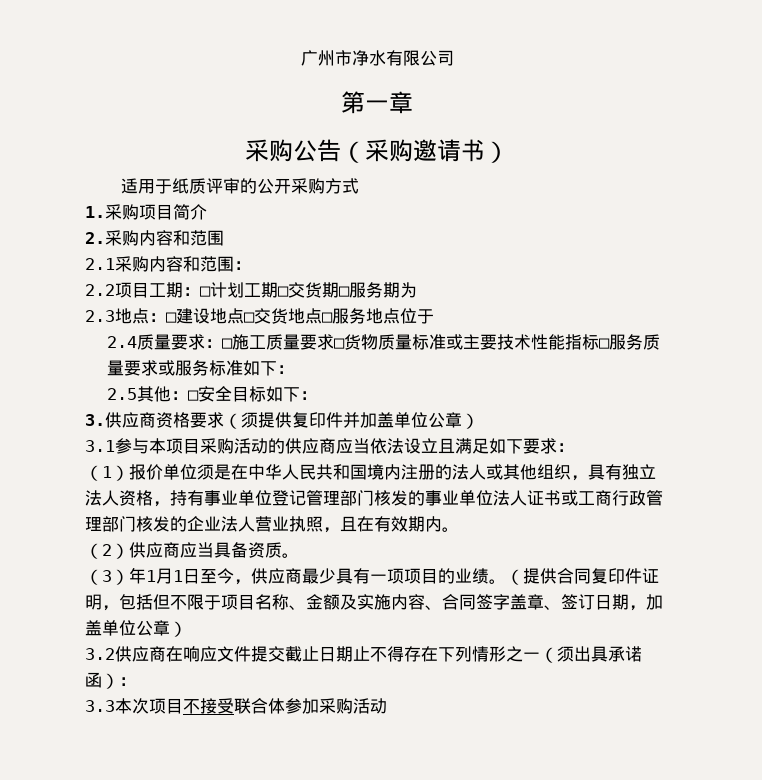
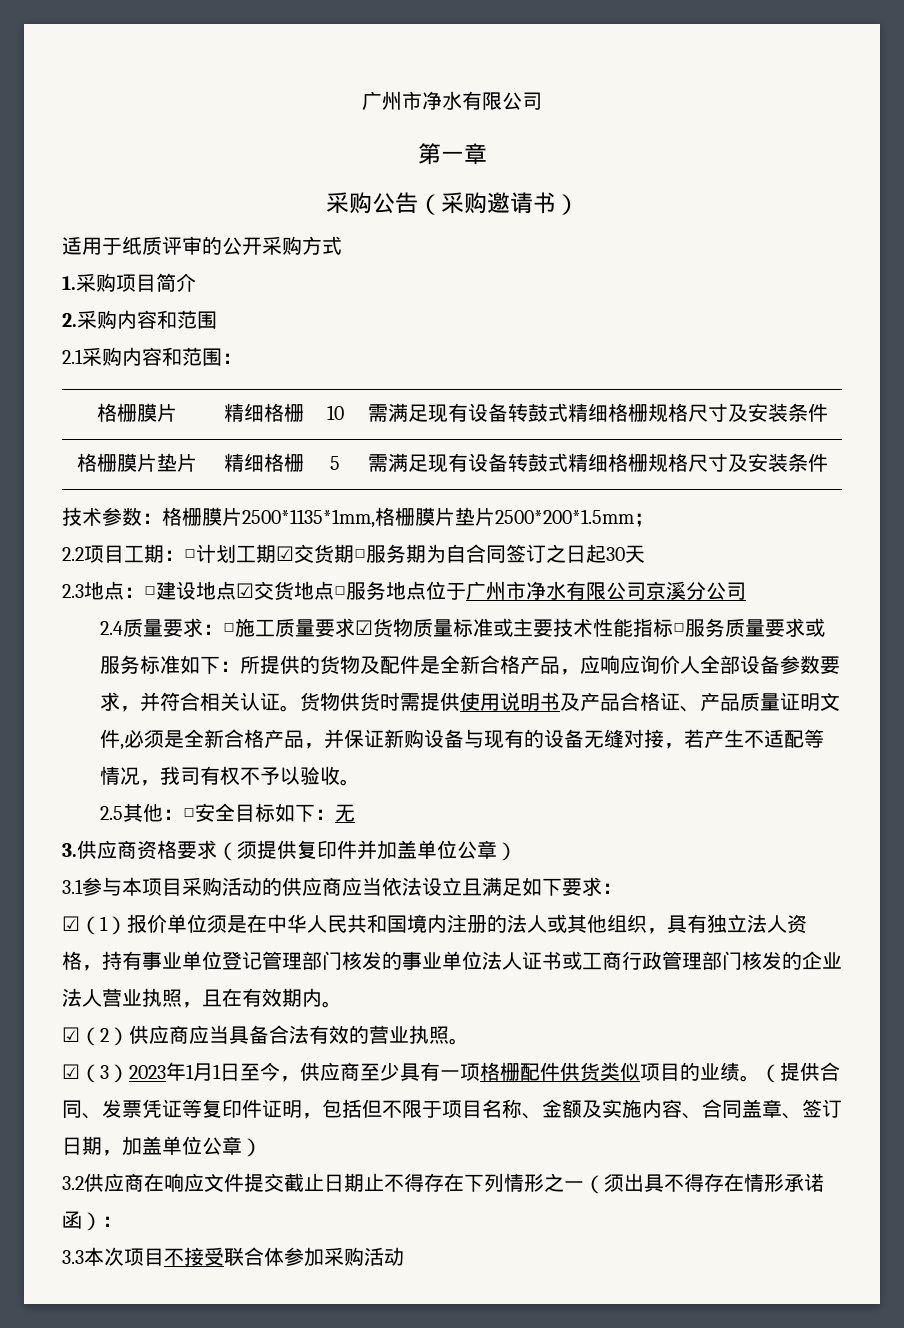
(251, 265) none -> [96,403,177,422] [223,403,304,422] [326,405,344,420] [367,403,828,423] [76,453,197,472] [223,453,304,472] [330,456,340,470] [367,453,828,473] [62,507,654,528] // 格栅膜片 | 精细格栅 | 10 | 需满足现有设备转鼓式精细格栅规格尺寸及安装条件 // 格栅膜片垫片 | 精细格栅 | 5 | 需满足现有设备转鼓式精细格栅规格尺寸及安装条件 // 技术参数：格栅膜片2500*1135*1mm,格栅膜片垫片2500*200*1.5mm；
[278,286,289,297] □ -> [276,546,294,561] ☑
(417, 290) none -> [446,544,645,563] 自合同签订之日起30天
[244,312,255,323] □ -> [236,583,254,598] ☑
(434, 316) none -> [466,581,746,601] 广州市净水有限公司京溪分公司
[333,338,345,349] □ -> [355,620,374,635] ☑
(294, 369) none -> [240,655,841,675] [100,692,841,712] [100,729,825,750] [100,766,361,786] 所提供的货物及配件是全新合格产品，应响应询价人全部设备参数要求，并符合相关认证。货物供货时需提供使用说明书及产品合格证、产品质量证明文件,必须是全新合格产品，并保证新购设备与现有的设备无缝对接，若产生不适配等情况，我司有权不予以验收。
(317, 395) none -> [335,804,356,822] 无
(574, 447) none -> [62,916,80,931] ☑
(459, 529) none -> [62,1027,80,1042] ☑
[248,542,299,558] 资质。 // -> [269,1025,469,1045] [62,1064,80,1079] 合法有效的营业执照。 // ☑
(129, 577) none -> [129,1065,166,1079] 2023
[302,568,319,584] 最 -> [360,1063,380,1081] 至
(404, 576) none -> [480,1062,640,1082] 格栅配件供货类似
(591, 576) none -> [82,1099,202,1119] 、发票凭证等
[476,594,510,610] 签字 -> (742, 1109) none
(608, 654) none -> [664,1173,784,1192] 不得存在情形

